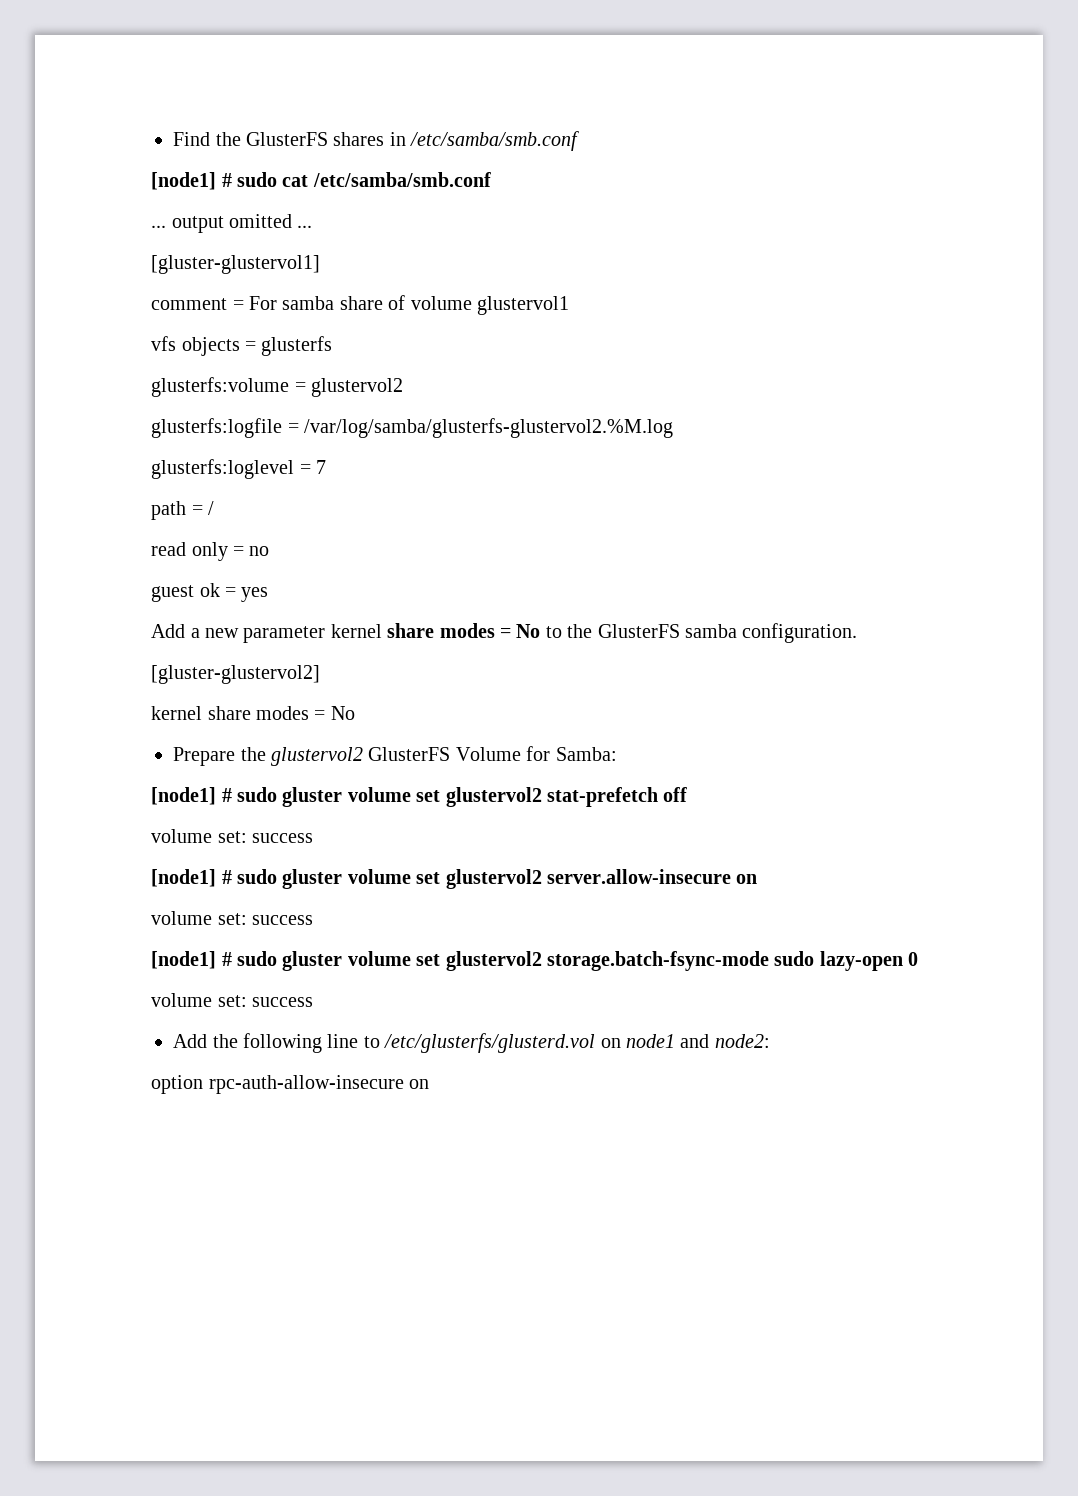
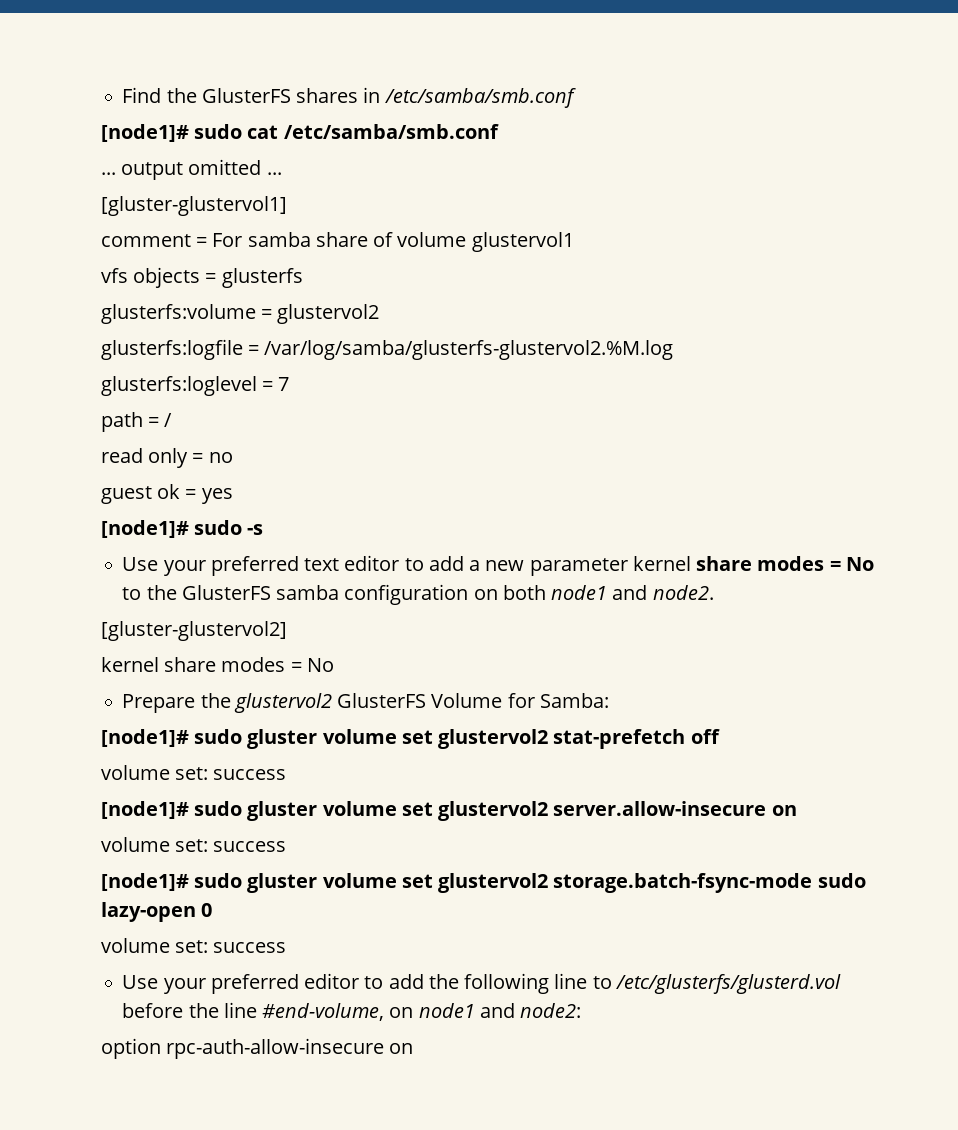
[151,172,232,190] [node1] # -> [100,124,189,142] [node1]#
[151,624,186,638] Add -> [100,520,264,538] [122,555,464,576] [node1]# sudo -s // Use your preferred text editor to add
[742,623,858,643] configuration. -> [344,584,714,605] configuration on both node1 and node2.
[151,787,232,805] [node1] # -> [100,729,189,747] [node1]#
[151,869,232,887] [node1] # -> [100,801,189,819] [node1]#
[151,951,232,969] [node1] # -> [100,873,189,891] [node1]#
[173,1034,208,1048] Add -> [122,973,424,994] Use your preferred editor to add
(596, 1043) none -> [122,1002,385,1021] before the line #end-volume,

